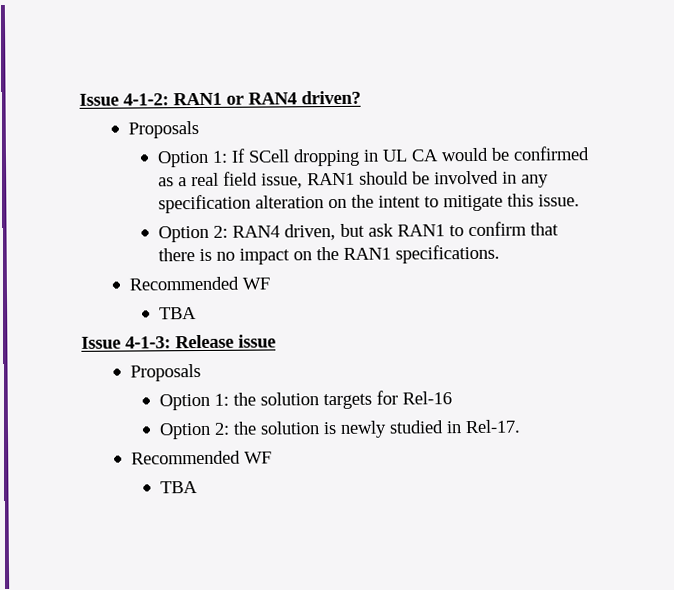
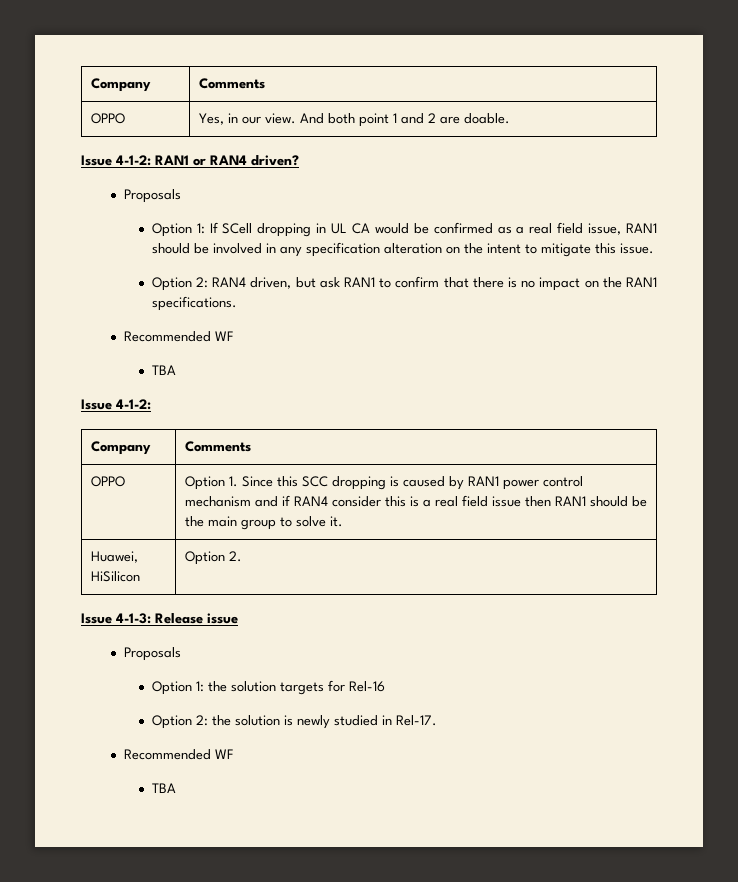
(79, 99) none -> [90,78,151,92] [198,78,265,89] [90,113,125,124] [198,113,510,127] Company | Comments // OPPO | Yes, in our view. And both point 1 and 2 are doable. //
(197, 313) none -> [81,399,151,410] [90,441,151,455] [184,441,251,452] [90,476,125,487] [184,476,583,490] [184,495,647,507] [184,516,343,530] [90,551,138,563] [90,571,140,582] [184,551,242,565] // Issue 4-1-2: // Company | Comments // OPPO | Option 1. Since this SCC dropping is caused by RAN1 power control mechanism and if RAN4 consider this is a real field issue then RAN1 should be the main group to solve it. // Huawei, HiSilicon | Option 2.

